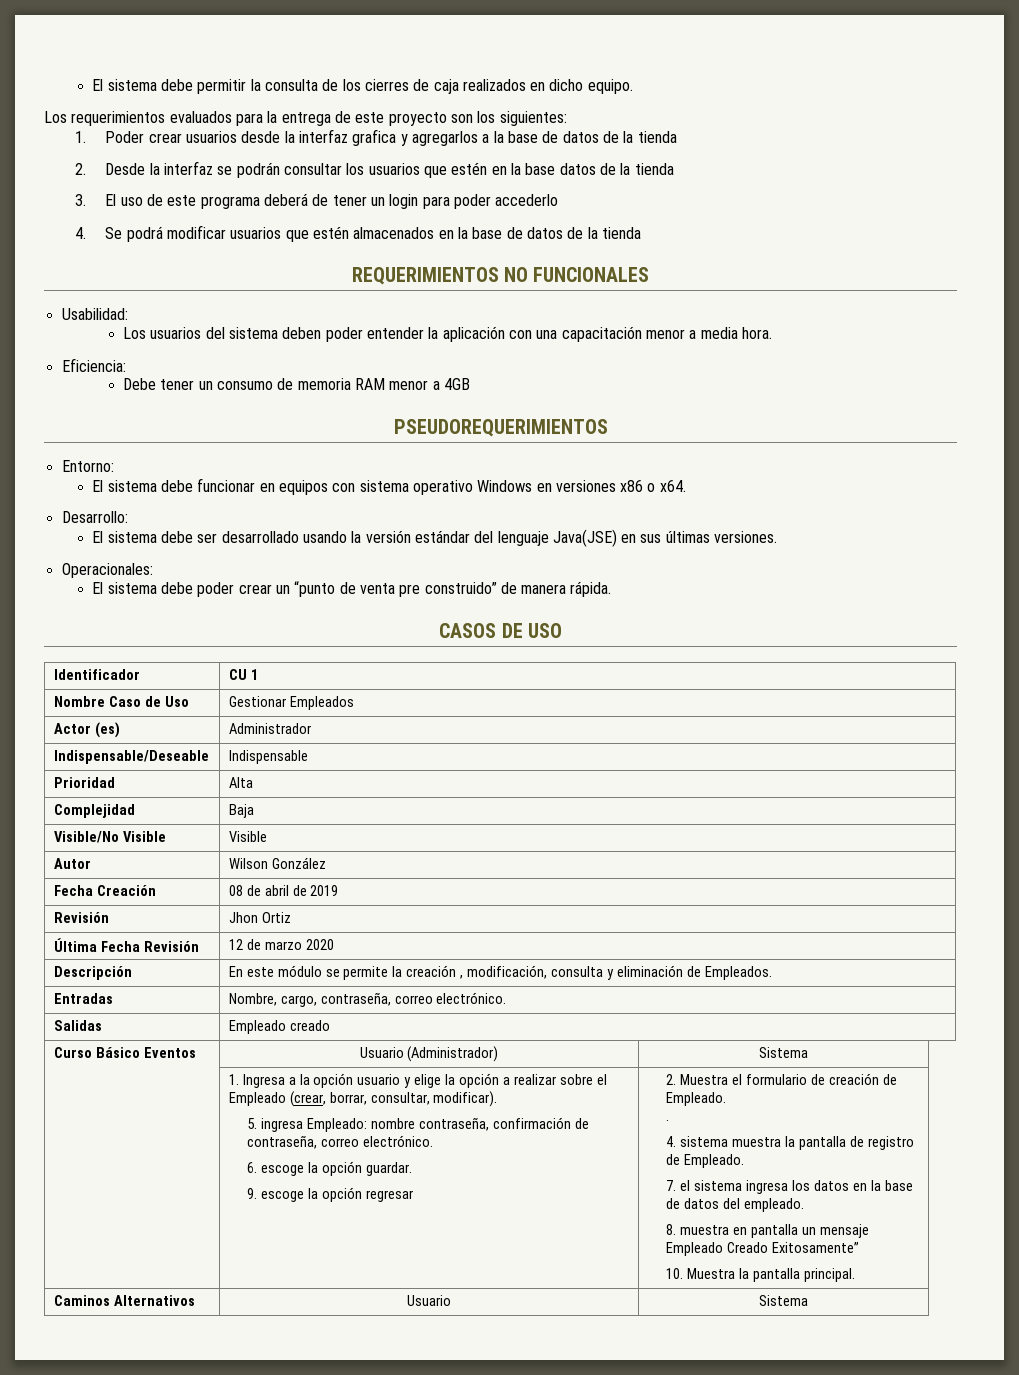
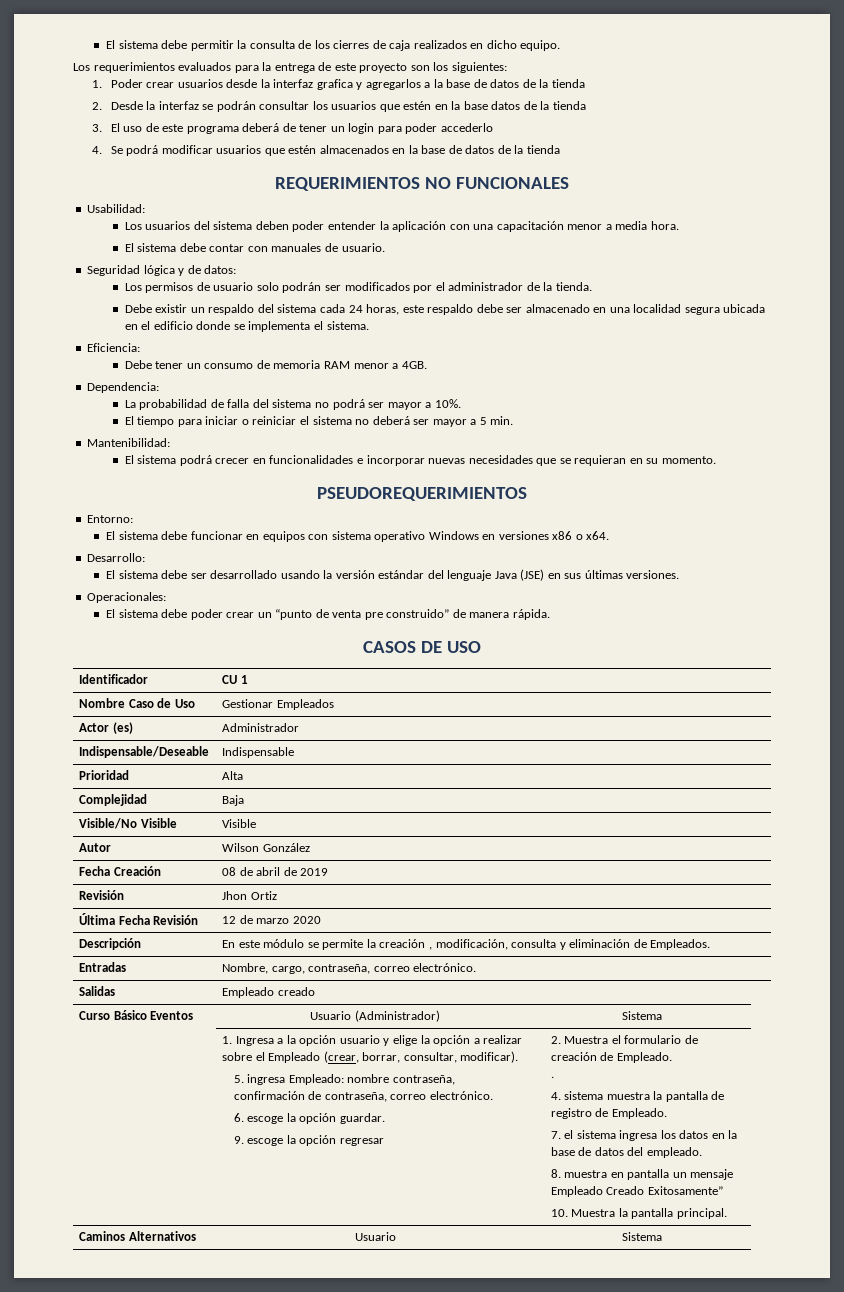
(772, 333) none -> [124,243,385,252] [87,265,237,276] [124,282,592,293] [124,304,766,315] [124,321,369,332] // El sistema debe contar con manuales de usuario. // Seguridad lógica y de datos: // Los permisos de usuario solo podrán ser modificados por el administrador de la tienda. // Debe existir un respaldo del sistema cada 24 horas, este respaldo debe ser almacenado en una localidad segura ubicada en el edificio donde se implementa el sistema.
[443,378,470,390] 4GB -> [401,361,427,369] [87,382,160,393] [124,399,461,410] [124,416,514,427] [87,438,171,447] [124,455,716,466] 4GB. // Dependencia: // La probabilidad de falla del sistema no podrá ser mayor a 10%. // El tiempo para iniciar o reiniciar el sistema no deberá ser mayor a 5 min. // Mantenibilidad: // El sistema podrá crecer en funcionalidades e incorporar nuevas necesidades que se requieran en su momento.
[552,529,617,547] Java(JSE) -> [494,569,545,581] Java (JSE)

